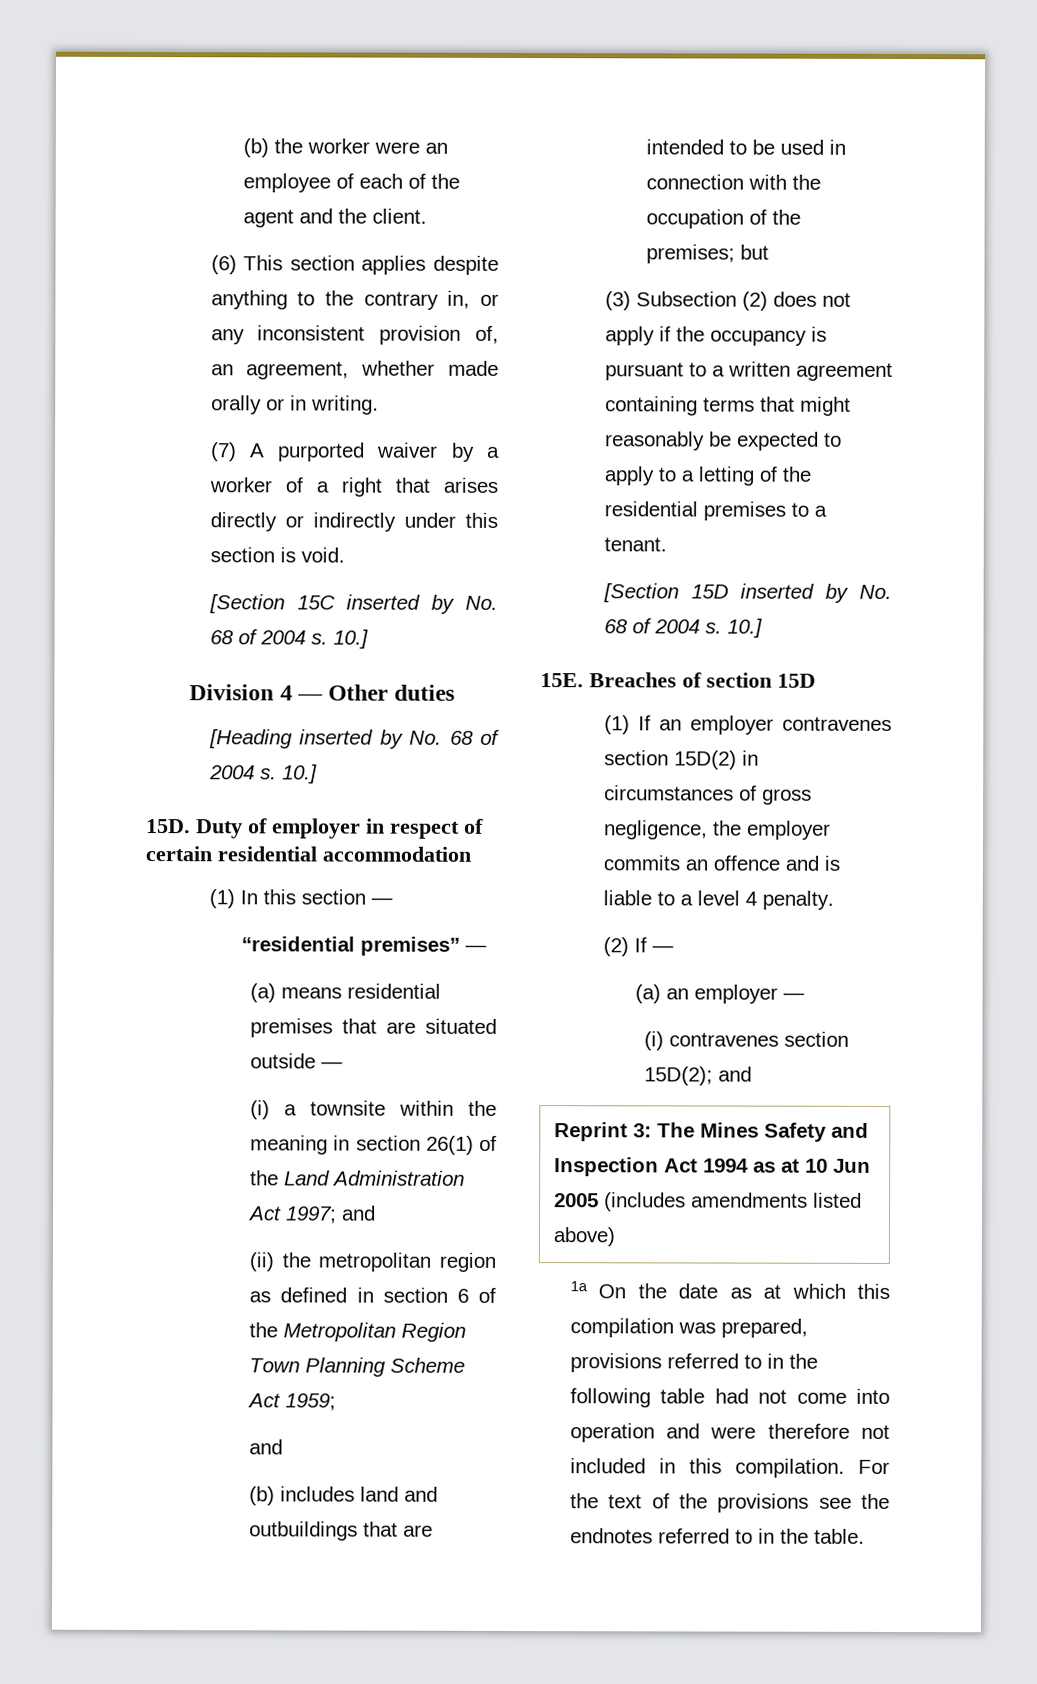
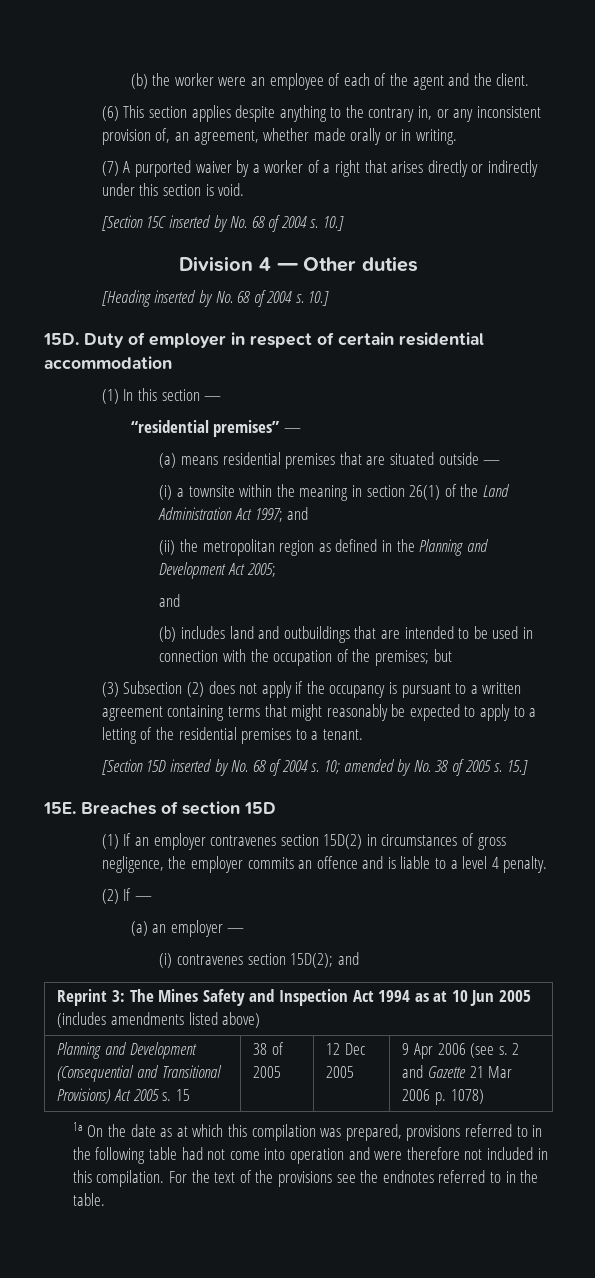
[382,1287,496,1303] [249,1322,467,1342] [249,1357,466,1377] [247,1393,337,1411] section 6 of the Metropolitan Region Town Planning Scheme Act 1959; -> [396,539,488,556] [159,562,276,579] the Planning and Development Act 2005;
[726,618,763,638] 10.] -> [324,759,528,776] 10; amended by No. 38 of 2005 s. 15.]
(615, 1237) none -> [57,1042,197,1059] [57,1065,222,1082] [57,1088,190,1104] [253,1042,284,1055] [253,1066,282,1078] [326,1043,365,1055] [326,1066,355,1078] [402,1043,520,1059] [402,1065,513,1078] [402,1089,484,1105] // Planning and Development (Consequential and Transitional Provisions) Act 2005 s. 15 | 38 of 2005 | 12 Dec 2005 | 9 Apr 2006 (see s. 2 and Gazette 21 Mar 2006 p. 1078)

